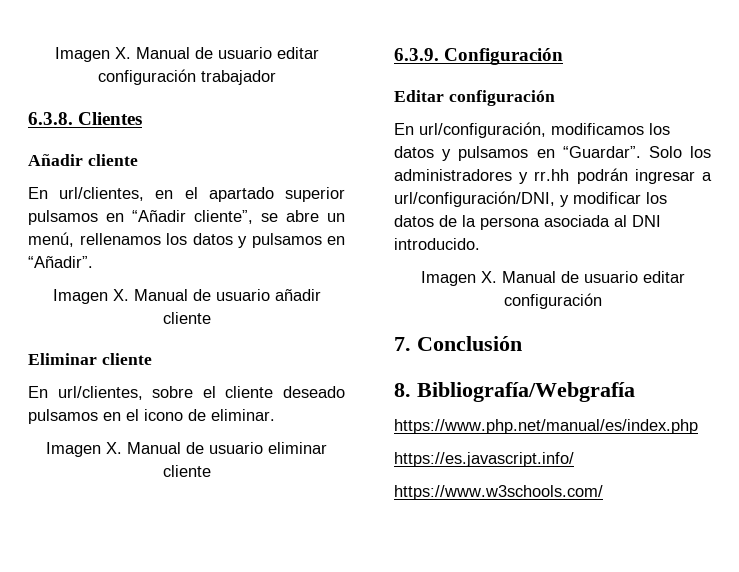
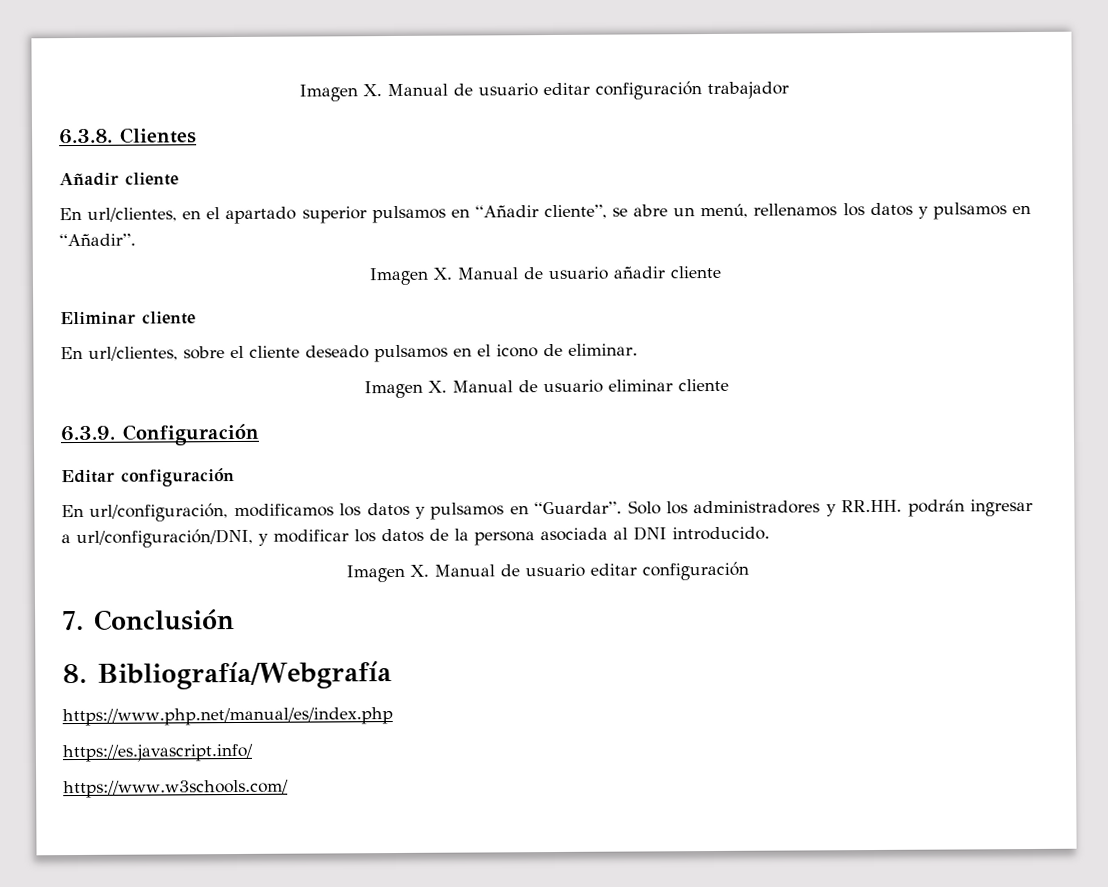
[534,169,570,181] rr.hh -> [841,499,903,513] RR.HH.

